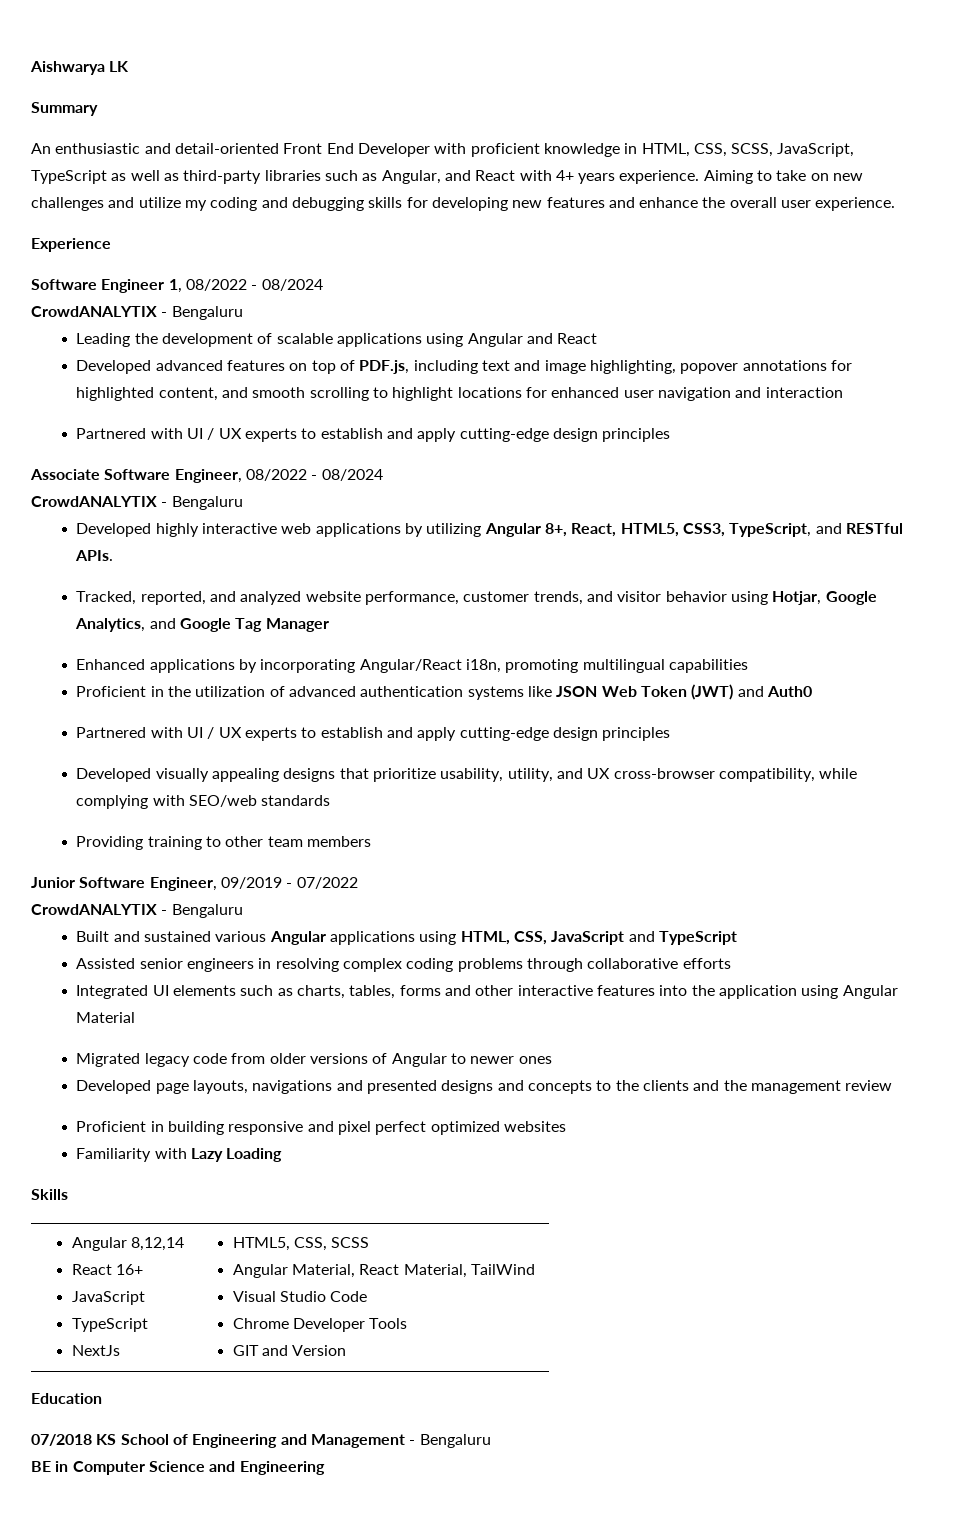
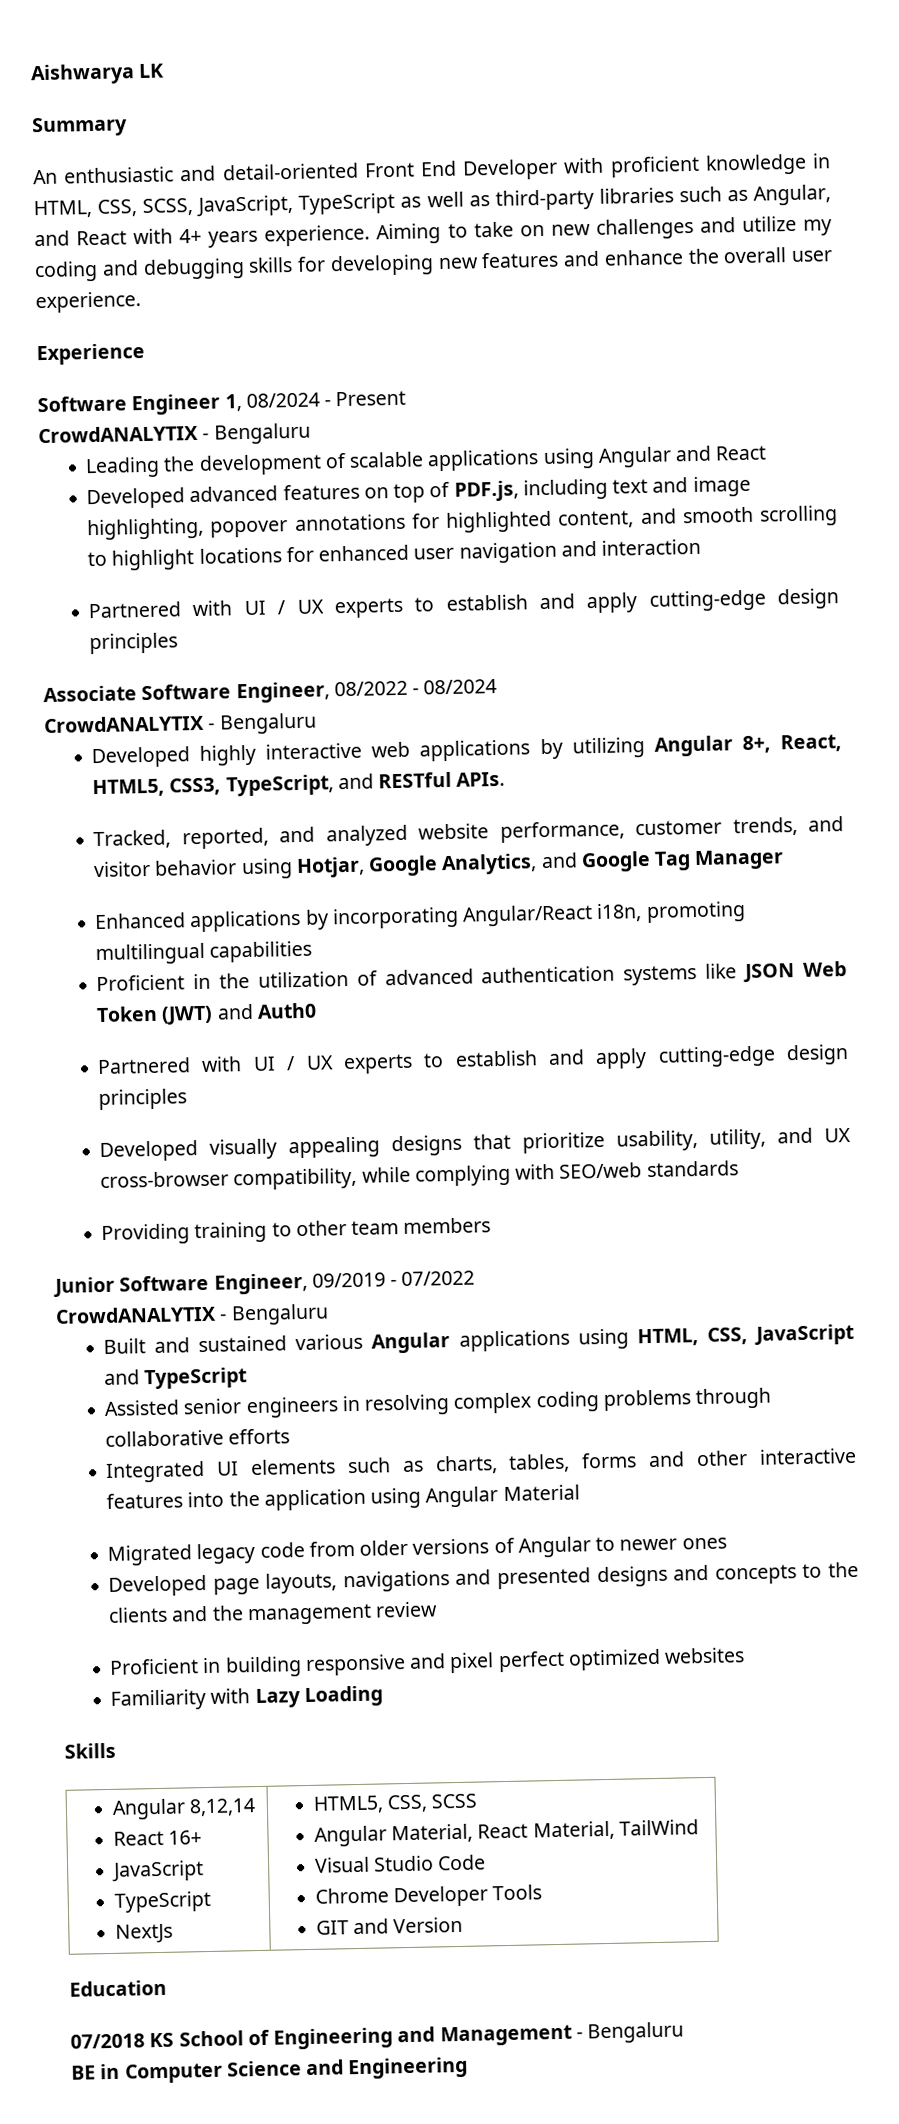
[185,279,323,291] 08/2022 - 08/2024 -> [245,390,407,408] 08/2024 - Present

